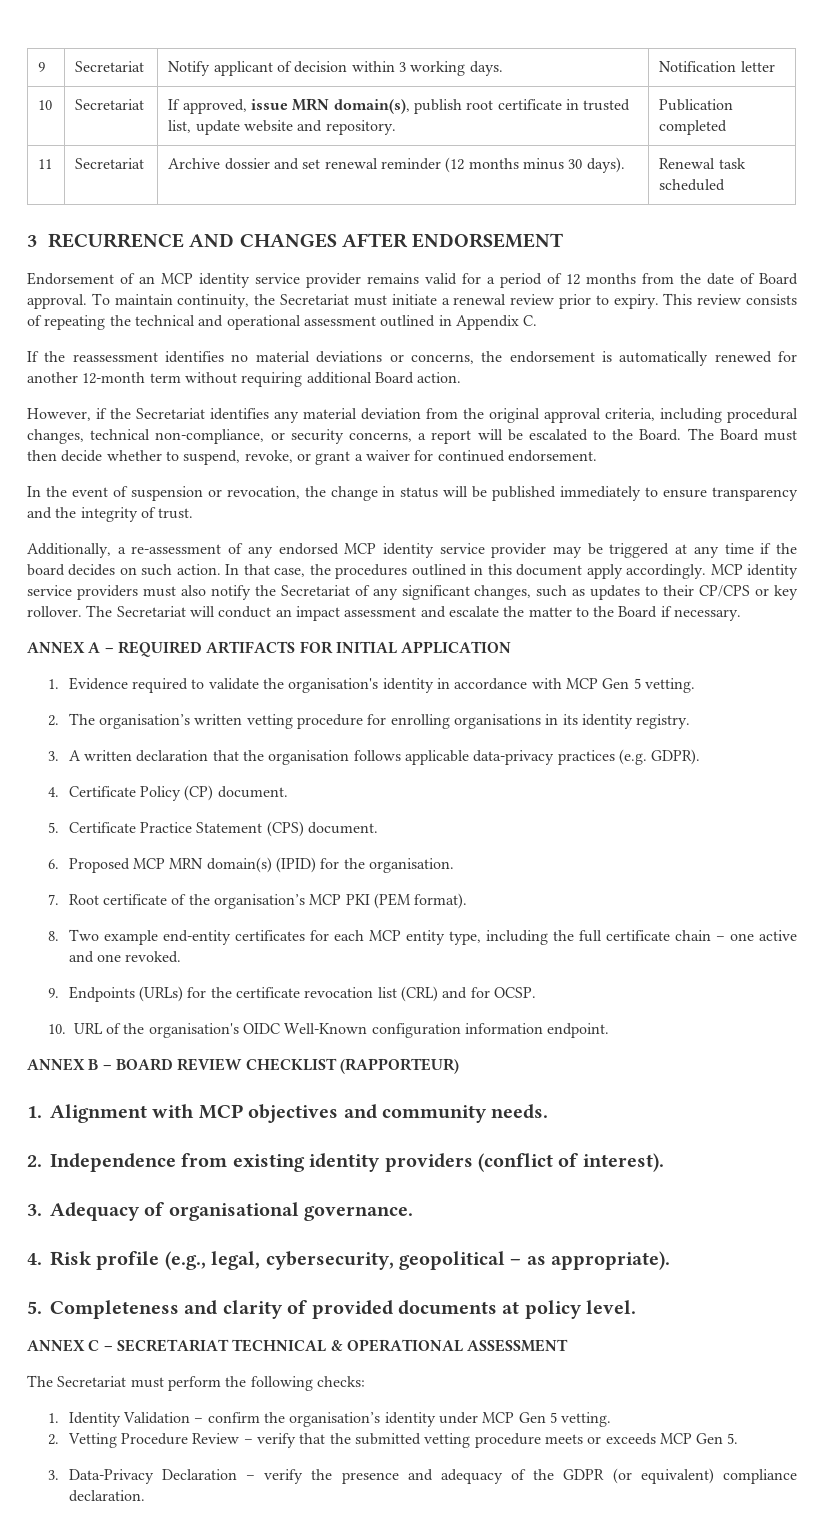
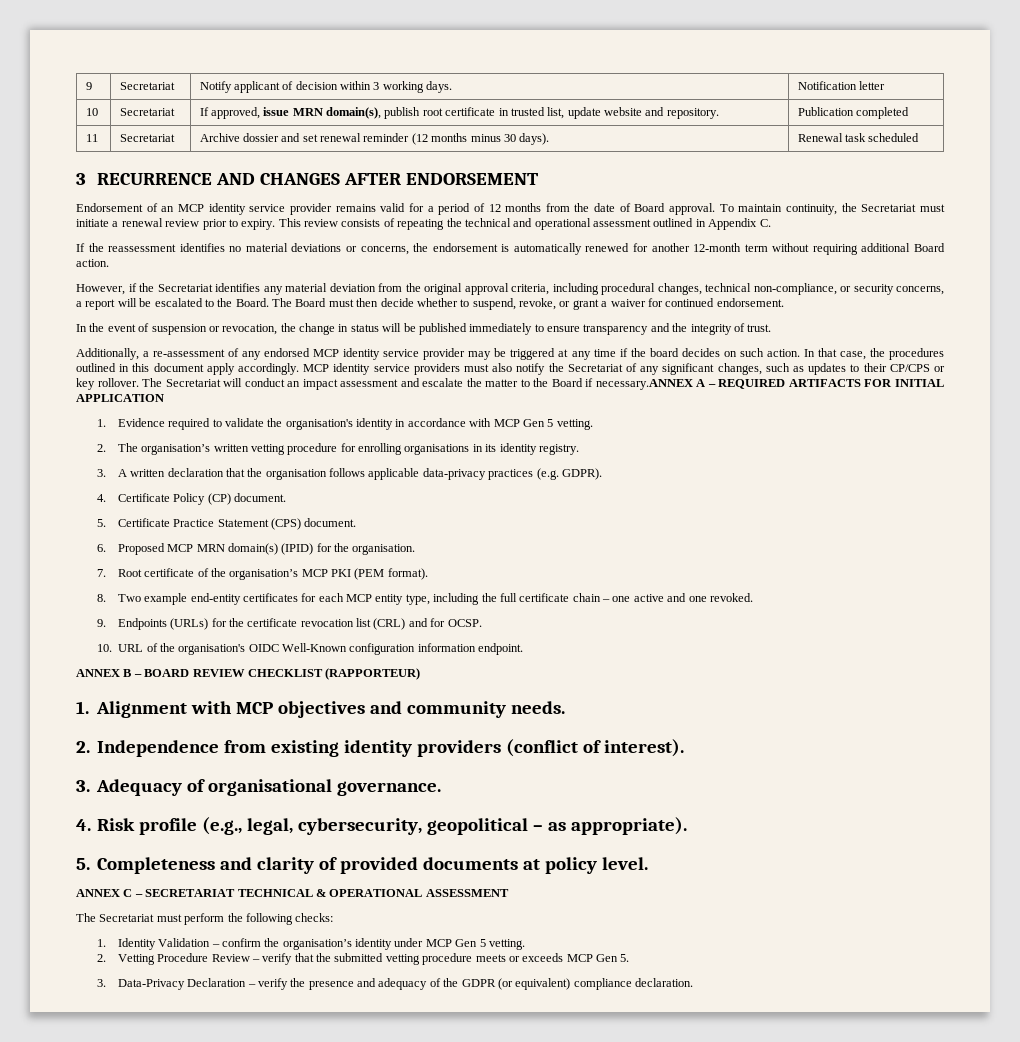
[674,609,742,621] [27,641,85,654] necessary. // ANNEX -> [595,379,693,390] necessary.ANNEX

